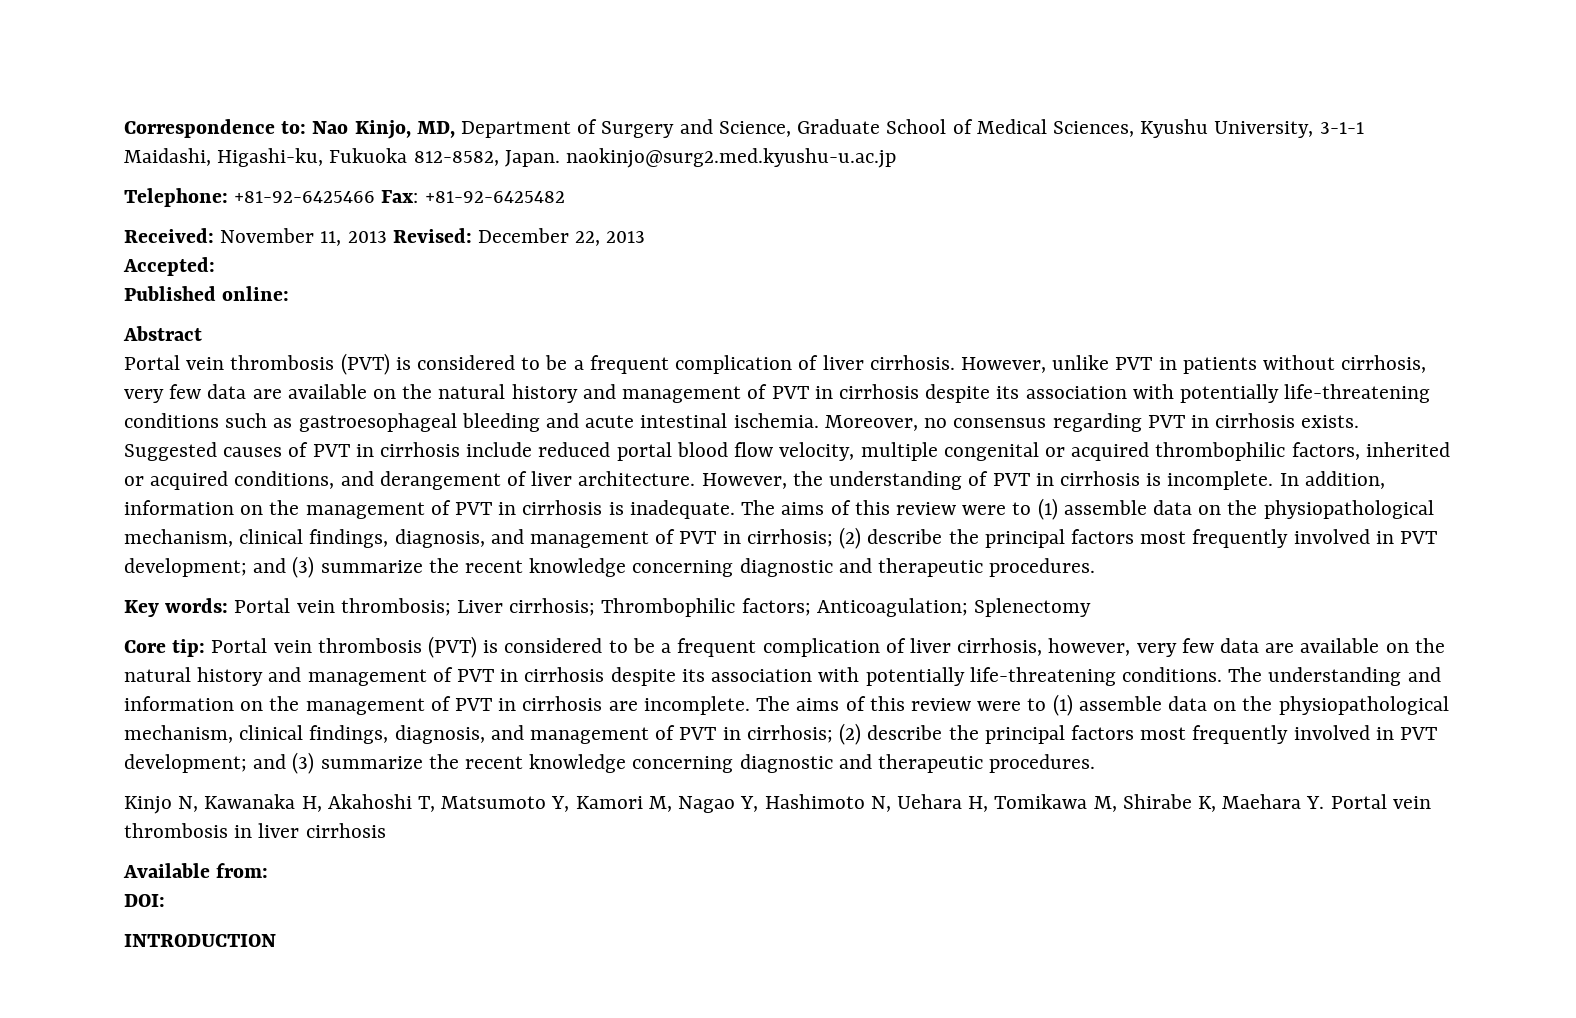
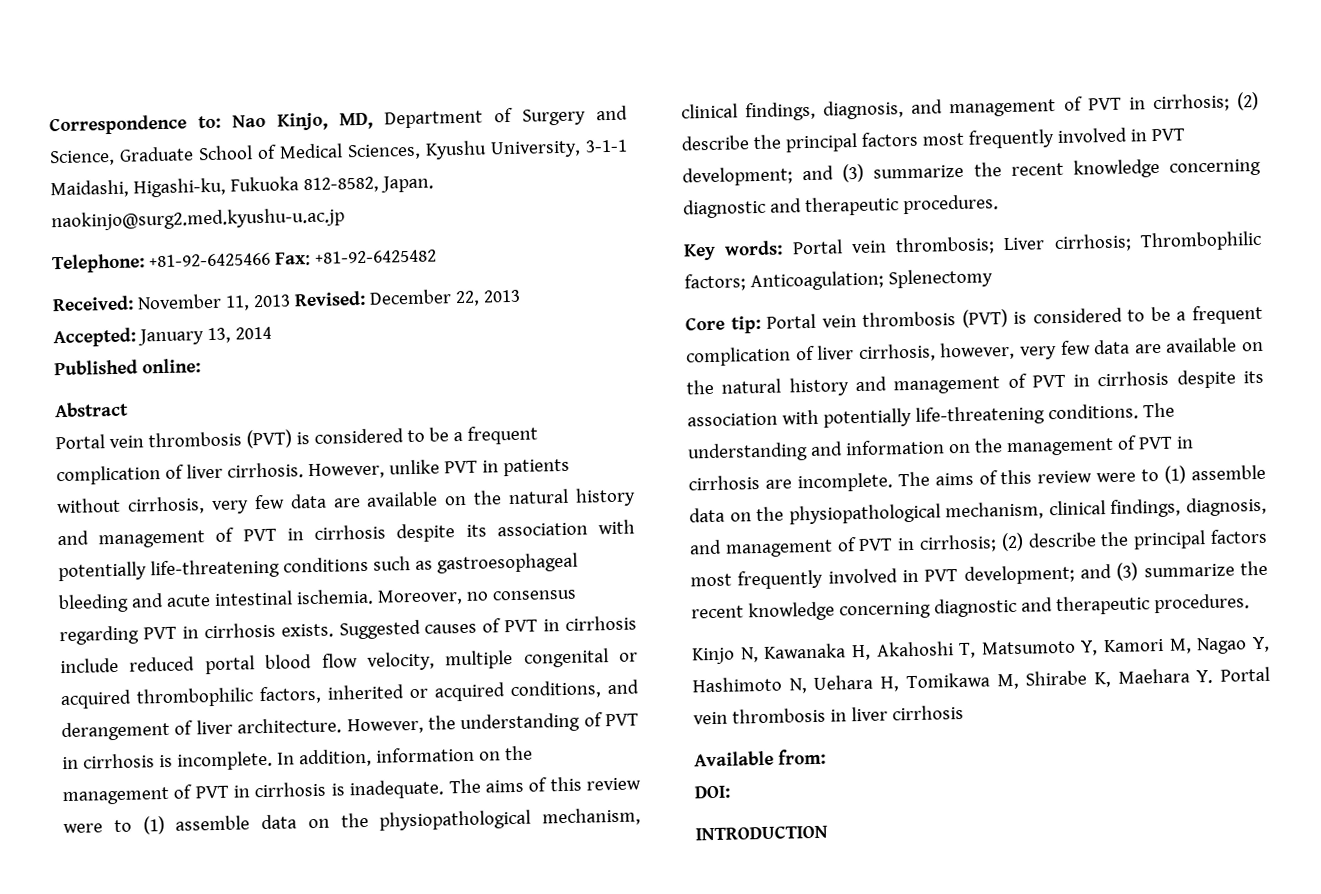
(215, 266) none -> [137,326,272,346] January 13, 2014

